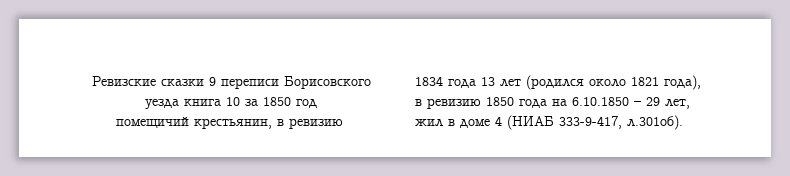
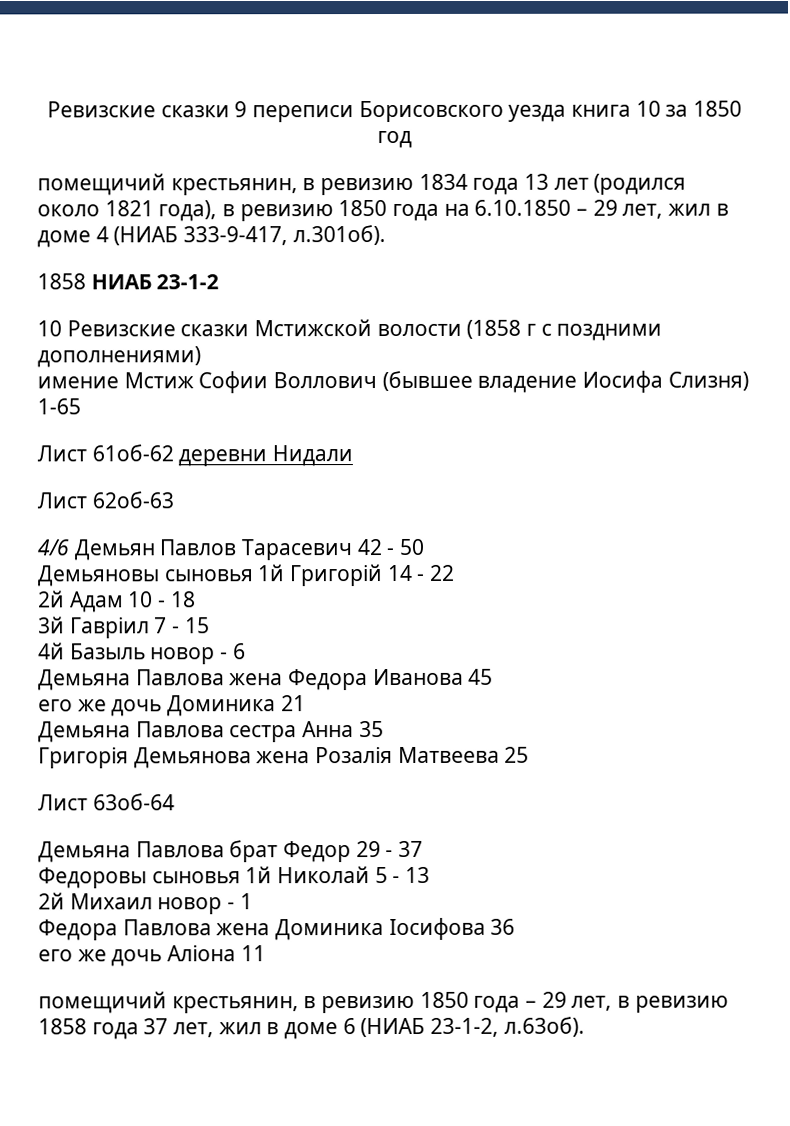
(683, 122) none -> [37,273,220,290] [37,319,663,341] [37,346,201,368] [37,370,749,394] [37,398,81,415] [37,444,354,467] [37,491,174,509] [37,538,425,561] [38,564,456,587] [38,590,196,613] [38,616,210,639] [38,642,246,665] [38,668,494,691] [38,695,306,717] [38,721,384,743] [38,746,530,769] [38,793,175,811] [38,840,424,863] [38,866,431,889] [38,892,253,915] [38,917,516,941] [38,945,266,967] [38,991,729,1014] [38,1016,585,1040] // 1858 НИАБ 23-1-2 // 10 Ревизские сказки Мстижской волости (1858 г с поздними дополнениями) // имение Мстиж Софии Воллович (бывшее владение Иосифа Слизня) 1-65 // Лист 61об-62 деревни Нидали // Лист 62об-63 // 4/6 Демьян Павлов Тарасевич 42 - 50 // Демьяновы сыновья 1й Григорiй 14 - 22 // 2й Адам 10 - 18 // 3й Гаврiил 7 - 15 // 4й Базыль новор - 6 // Демьяна Павлова жена Федора Иванова 45 // его же дочь Доминика 21 // Демьяна Павлова сестра Анна 35 // Григорiя Демьянова жена Розалiя Матвеева 25 // Лист 63об-64 // Демьяна Павлова брат Федор 29 - 37 // Федоровы сыновья 1й Николай 5 - 13 // 2й Михаил новор - 1 // Федора Павлова жена Доминика Iосифова 36 // его же дочь Алiона 11 // помещичий крестьянин, в ревизию 1850 года – 29 лет, в ревизию 1858 года 37 лет, жил в доме 6 (НИАБ 23-1-2, л.63об).

